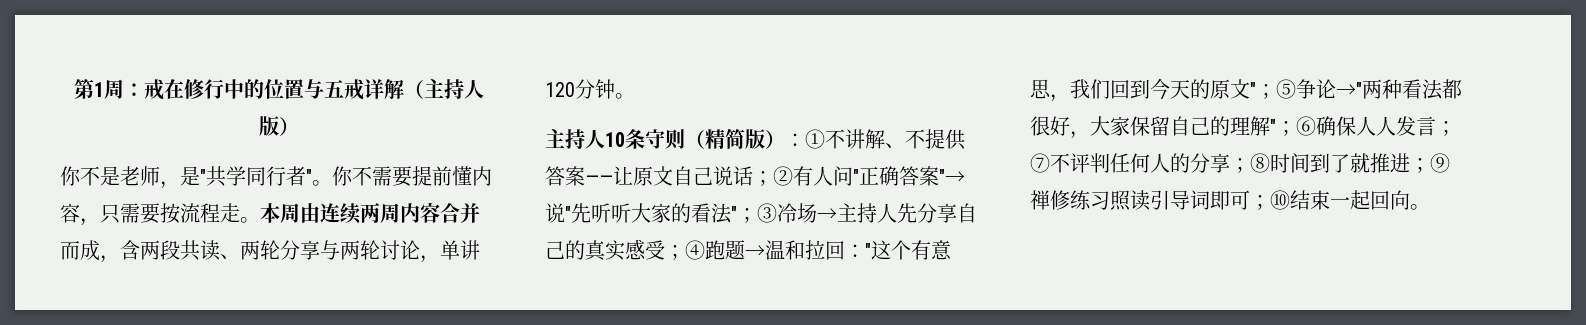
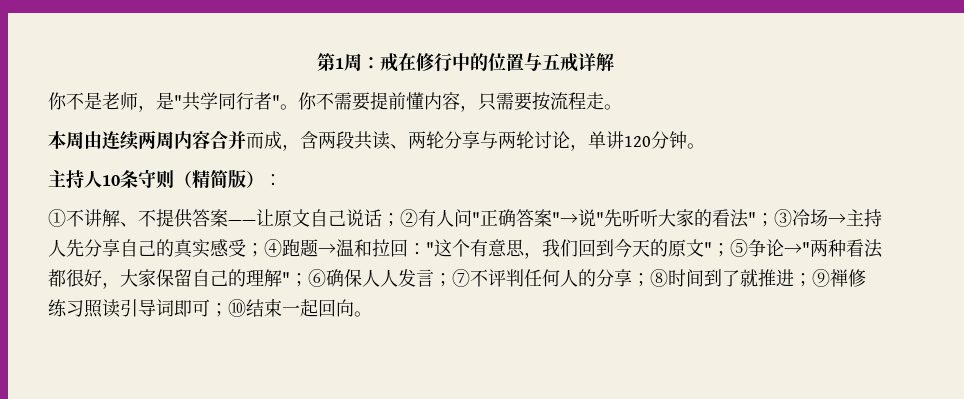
[404,79,484,99] [259,116,299,136] （主持人版） -> (614, 62) none
(260, 220) none -> (622, 107) //
(805, 140) none -> (282, 180) //

